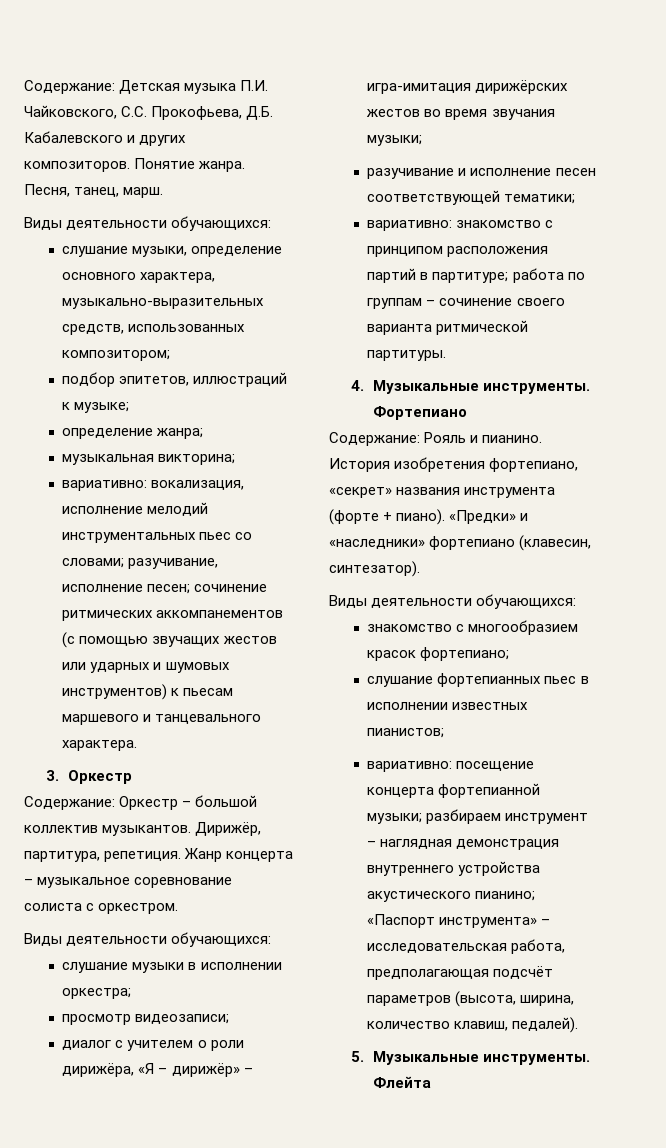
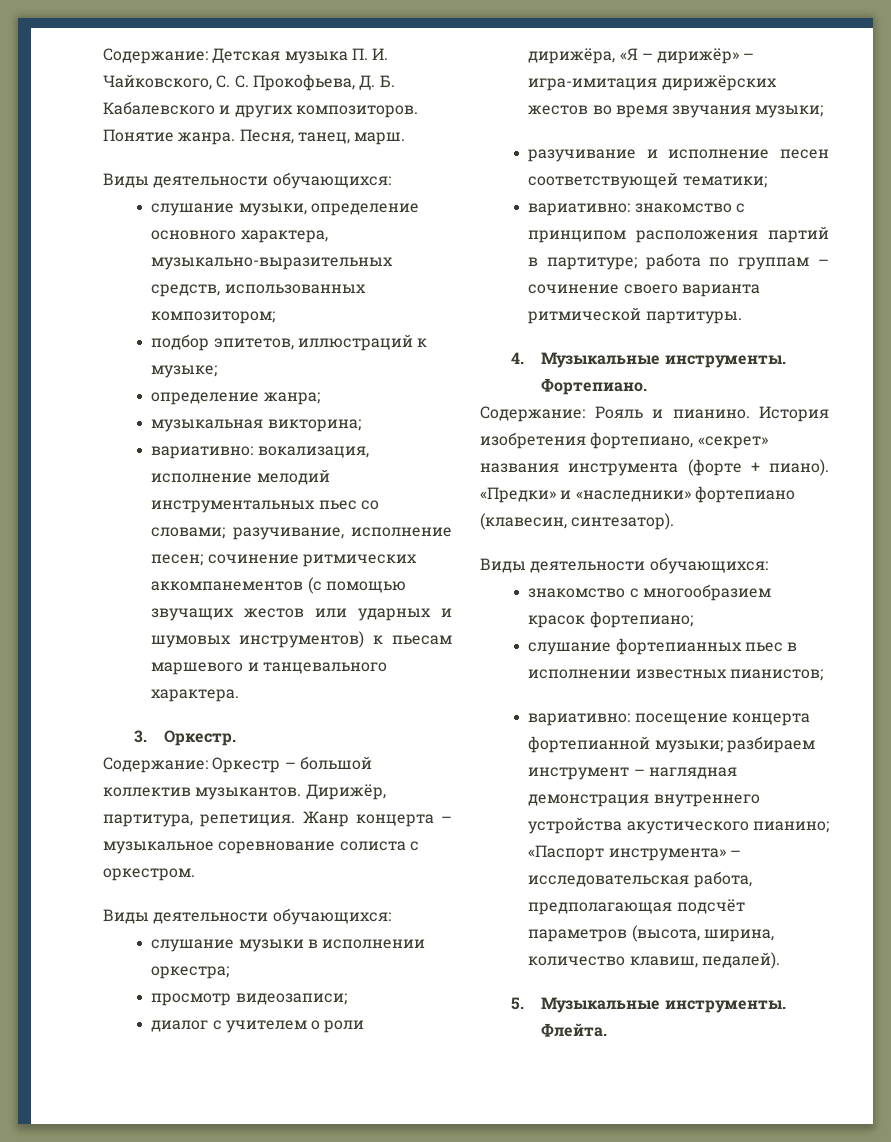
[240,80,269,91] [24,105,274,120] П.И. Чайковского, С.С. Прокофьева, Д.Б. -> [351,48,389,60] [103,74,395,91] П. И. Чайковского, С. С. Прокофьева, Д. Б.
[67,770,132,784] Оркестр -> [164,730,237,746] Оркестр.
[372,406,467,420] Фортепиано -> [541,378,648,395] Фортепиано.
[372,1076,431,1088] Флейта -> [541,1023,608,1037] Флейта.

